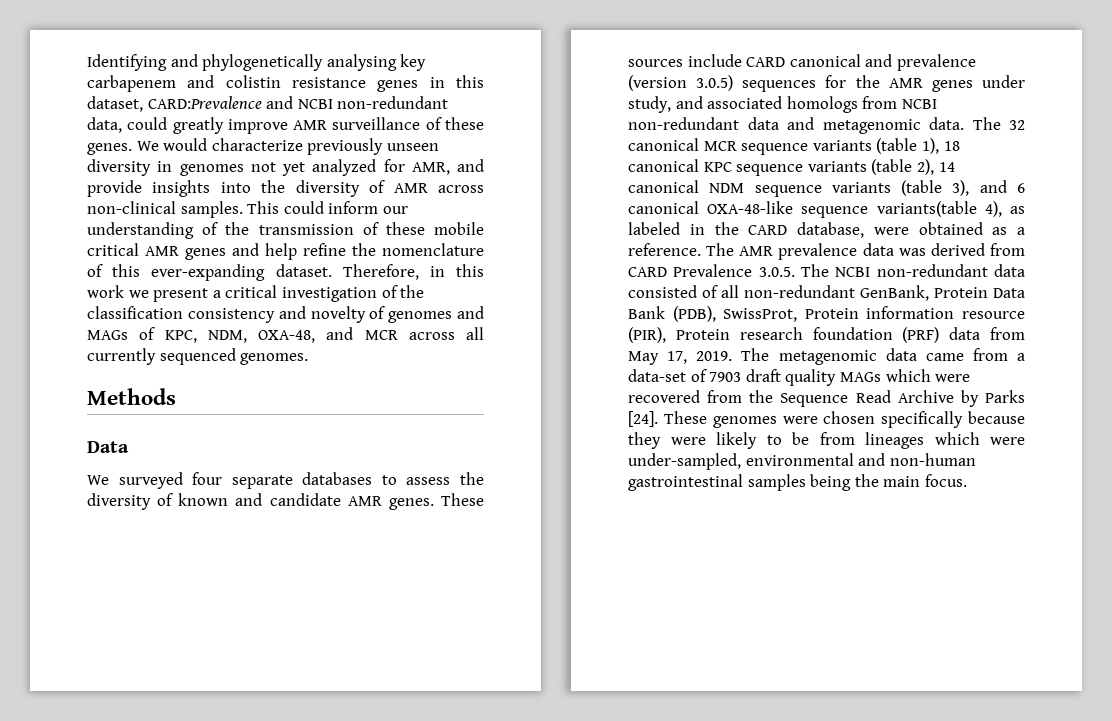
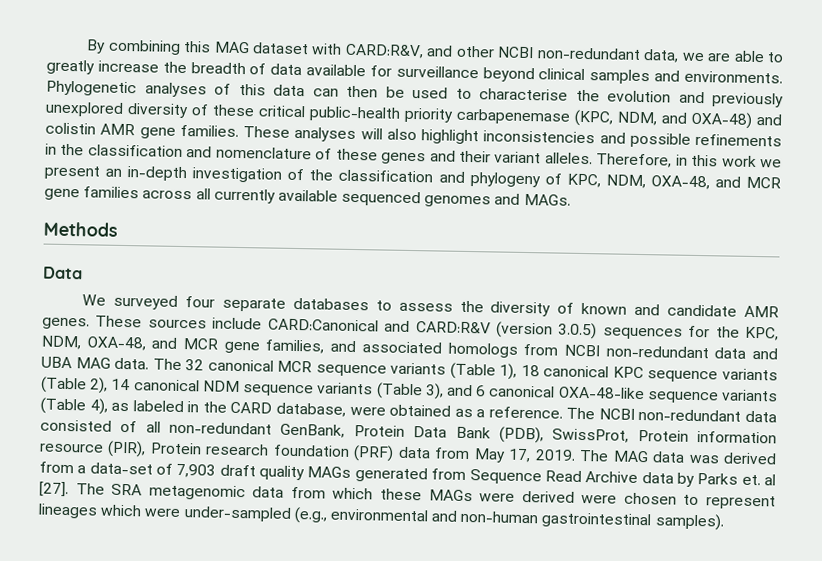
[87,54,427,71] [87,75,484,92] [87,96,449,112] [87,117,484,134] [87,138,439,155] [87,159,484,176] [87,180,484,197] [87,201,408,218] [87,222,485,239] [87,243,484,260] [87,264,332,281] Identifying and phylogenetically analysing key carbapenem and colistin resistance genes in this dataset, CARD:Prevalence and NCBI non-redundant data, could greatly improve AMR surveillance of these genes. We would characterize previously unseen diversity in genomes not yet analyzed for AMR, and provide insights into the diversity of AMR across non-clinical samples. This could inform our understanding of the transmission of these mobile critical AMR genes and help refine the nomenclature of this ever-expanding dataset. -> [86,39,785,63] [46,59,783,85] [46,80,784,108] [45,101,782,129] [45,122,782,148] [45,143,593,165] By combining this MAG dataset with CARD:R&V, and other NCBI non-redundant data, we are able to greatly increase the breadth of data available for surveillance beyond clinical samples and environments. Phylogenetic analyses of this data can then be used to characterise the evolution and previously unexplored diversity of these critical public-health priority carbapenemase (KPC, NDM, and OXA-48) and colistin AMR gene families. These analyses will also highlight inconsistencies and possible refinements in the classification and nomenclature of these genes and their variant alleles.
[212,285,278,298] a critical -> [105,166,188,182] an in-depth
[187,306,484,323] [87,330,128,340] consistency and novelty of genomes and MAGs -> [438,171,541,188] and phylogeny
(398, 335) none -> [44,186,140,201] gene families
[159,348,309,365] sequenced genomes. -> [277,189,571,208] available sequenced genomes and MAGs.
[746,54,976,71] CARD canonical and prevalence -> [267,318,491,334] CARD:Canonical and CARD:R&V
[888,75,1025,92] [628,96,671,113] AMR genes under study, -> [744,326,779,341] [41,335,325,354] KPC, NDM, OXA-48, and MCR gene families,
[822,119,921,134] metagenomic -> [41,356,111,369] UBA MAG
[876,138,918,154] (table -> [449,362,496,380] (Table
[871,159,913,175] (table -> [40,376,87,394] (Table
[901,180,943,196] (table -> [375,382,423,400] (Table
[876,201,977,217] variants(table -> [720,389,778,402] [40,397,86,415] variants (Table
[739,243,1025,260] [628,264,829,277] AMR prevalence data was derived from CARD Prevalence 3.0.5. The -> (596, 413) none
[778,348,964,365] metagenomic data came -> [612,450,777,465] MAG data was derived
[709,372,742,382] 7903 -> [176,463,217,478] 7,903
[885,369,971,382] [628,390,774,403] which were recovered from the -> [354,467,467,483] generated from
(954, 396) none -> [641,472,674,484] data
[628,411,1025,428] [628,432,855,449] [24]. These genomes were chosen specifically because they were likely to be from -> [741,474,777,486] [39,481,776,510] et. al [27]. The SRA metagenomic data from which these MAGs were derived were chosen to represent
[628,453,741,470] under-sampled, -> [183,506,328,524] under-sampled (e.g.,
[747,474,967,491] samples being the main focus. -> [654,513,724,531] samples).

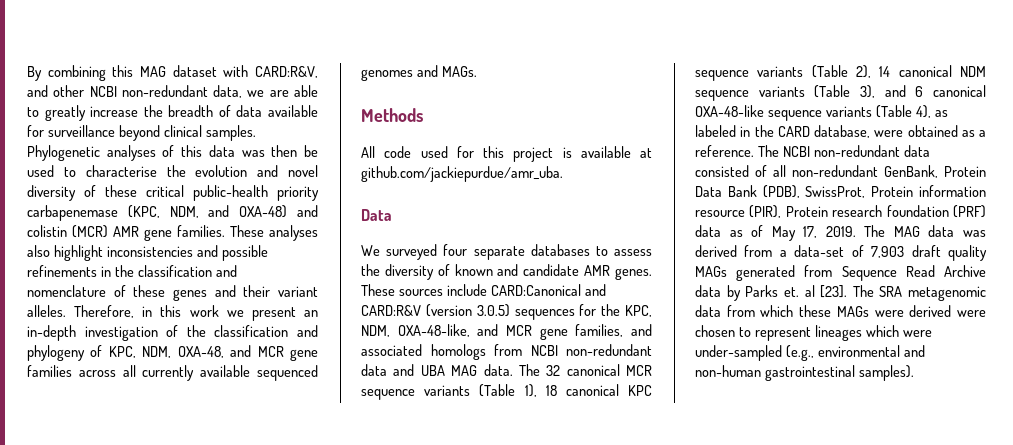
[589,69,783,85] samples and environments. -> [205,125,256,141] samples.
[312,88,339,97] can -> [241,150,265,157] was
[712,92,784,108] [45,101,124,117] previously unexplored -> [288,165,318,177] novel
(96, 128) none -> [72,225,108,238] (MCR)
[360,128,383,140] will -> (318, 233) none
(118, 229) none -> [361,146,652,162] [361,166,563,182] // All code used for this project is available at github.com/jackiepurdue/amr_uba.
[86,336,146,351] OXA-48, -> [397,324,470,337] OXA-48-like,
[434,447,471,460] from -> [729,225,764,237] as of
[39,481,69,498] [27]. -> [820,285,848,298] [23].

